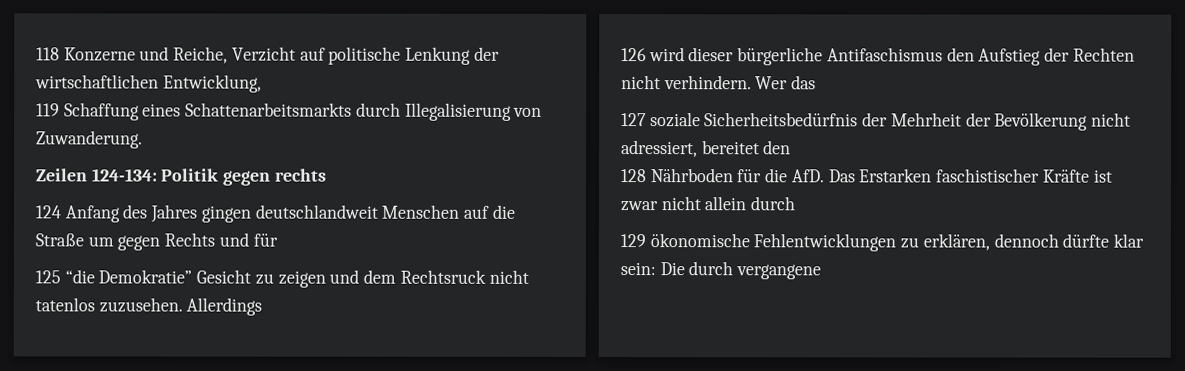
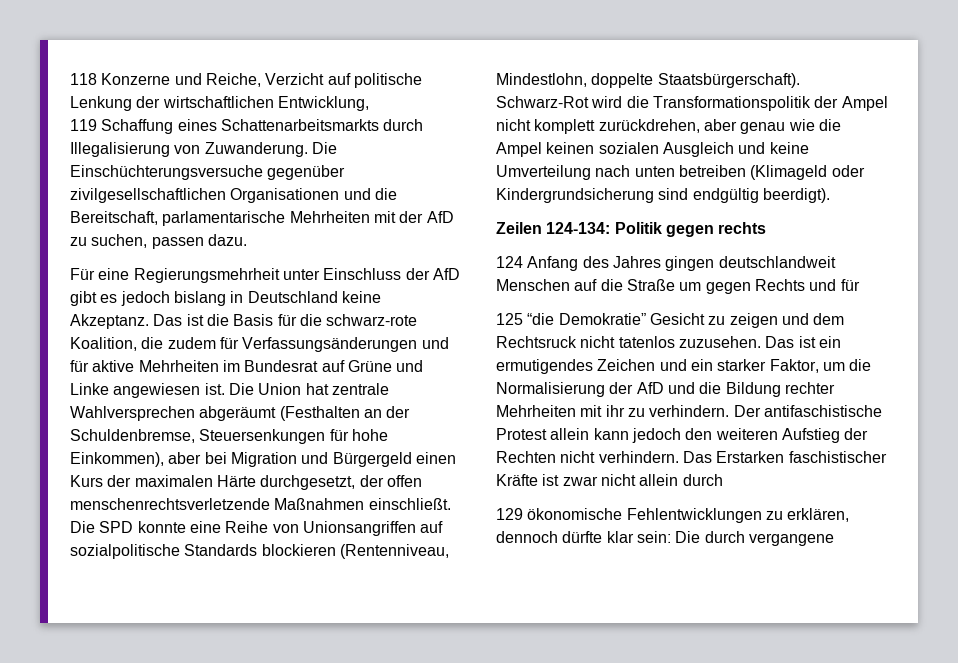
(143, 139) none -> [311,142,337,154] [70,165,346,180] [70,188,397,203] [70,211,454,226] [70,234,247,249] [70,268,460,283] [70,291,381,306] [70,314,418,329] [70,337,449,352] [70,360,424,372] [70,383,389,398] [70,406,411,421] [70,429,388,444] [70,452,456,467] [70,475,422,490] [70,498,451,510] [70,521,444,536] [70,544,449,559] [496,73,800,88] [496,96,888,111] [496,119,841,134] [496,142,809,157] [496,165,865,180] [496,188,830,203] Die Einschüchterungsversuche gegenüber zivilgesellschaftlichen Organisationen und die Bereitschaft, parlamentarische Mehrheiten mit der AfD zu suchen, passen dazu. // Für eine Regierungsmehrheit unter Einschluss der AfD gibt es jedoch bislang in Deutschland keine Akzeptanz. Das ist die Basis für die schwarz-rote Koalition, die zudem für Verfassungsänderungen und für aktive Mehrheiten im Bundesrat auf Grüne und Linke angewiesen ist. Die Union hat zentrale Wahlversprechen abgeräumt (Festhalten an der Schuldenbremse, Steuersenkungen für hohe Einkommen), aber bei Migration und Bürgergeld einen Kurs der maximalen Härte durchgesetzt, der offen menschenrechtsverletzende Maßnahmen einschließt. Die SPD konnte eine Reihe von Unionsangriffen auf sozialpolitische Standards blockieren (Rentenniveau, Mindestlohn, doppelte Staatsbürgerschaft). Schwarz-Rot wird die Transformationspolitik der Ampel nicht komplett zurückdrehen, aber genau wie die Ampel keinen sozialen Ausgleich und keine Umverteilung nach unten betreiben (Klimageld oder Kindergrundsicherung sind endgültig beerdigt).
[186,297,263,316] [621,47,975,66] Allerdings // 126 wird dieser bürgerliche Antifaschismus den -> [765,336,841,348] [496,359,872,374] [496,382,835,397] [496,405,882,417] [496,428,778,443] Das ist ein ermutigendes Zeichen und ein starker Faktor, um die Normalisierung der AfD und die Bildung rechter Mehrheiten mit ihr zu verhindern. Der antifaschistische Protest allein kann jedoch den weiteren
[755,75,817,90] [621,112,1132,131] [621,140,792,158] [621,168,825,183] Wer das // 127 soziale Sicherheitsbedürfnis der Mehrheit der Bevölkerung nicht adressiert, bereitet den // 128 Nährboden für die AfD. -> (679, 457) none

